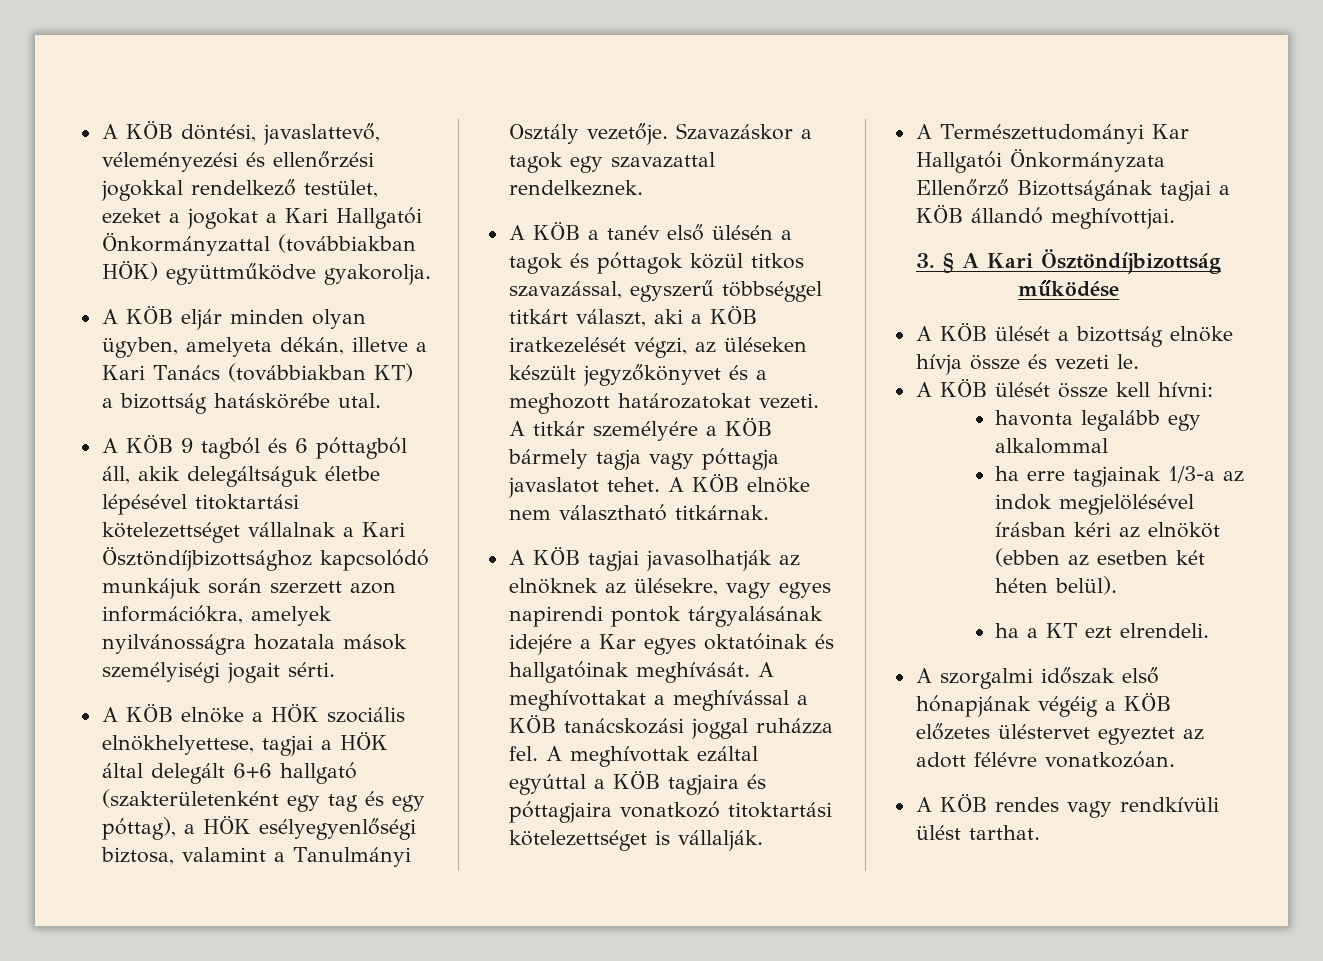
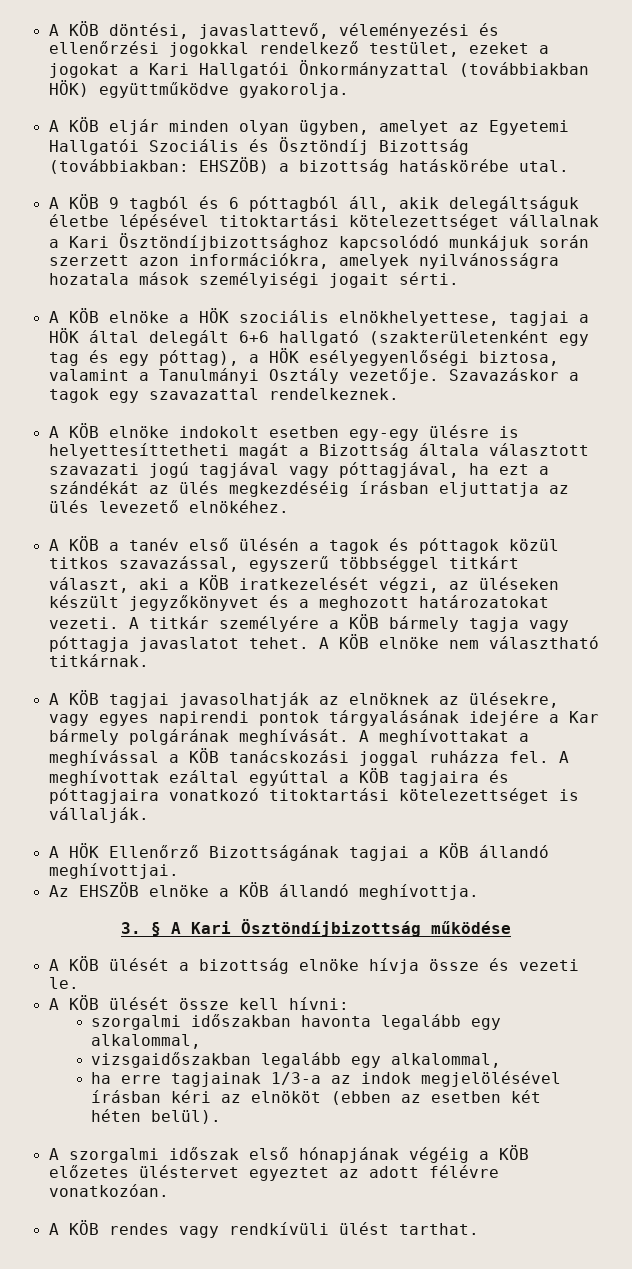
[185,337,427,357] [101,363,413,382] amelyeta dékán, illetve a Kari Tanács (továbbiakban KT) -> [378,120,569,135] [48,137,469,155] [48,157,269,174] amelyet az Egyetemi Hallgatói Szociális és Ösztöndíj Bizottság (továbbiakban: EHSZÖB)
(643, 188) none -> [48,423,519,441] [48,443,589,459] [48,462,549,478] [48,481,569,497] [48,500,289,513] // A KÖB elnöke indokolt esetben egy-egy ülésre is helyettesíttetheti magát a Bizottság általa választott szavazati jogú tagjával vagy póttagjával, ha ezt a szándékát az ülés megkezdéséig írásban eljuttatja az ülés levezető elnökéhez.
[643,633,834,655] [508,661,629,683] egyes oktatóinak és hallgatóinak -> [48,729,229,745] bármely polgárának
[939,124,1189,144] [915,149,1165,173] Természettudományi Kar Hallgatói Önkormányzata -> [68,843,99,858] HÖK
(1175, 218) none -> [48,882,479,900] // Az EHSZÖB elnöke a KÖB állandó meghívottja.
(1213, 389) none -> [91,1014,292,1030] szorgalmi időszakban
[995,438,1109,454] alkalommal -> [91,1034,202,1049] [91,1052,502,1068] alkalommal, // vizsgaidőszakban legalább egy alkalommal,
[995,623,1210,639] // ha a KT ezt elrendeli. -> (222, 1117) none

